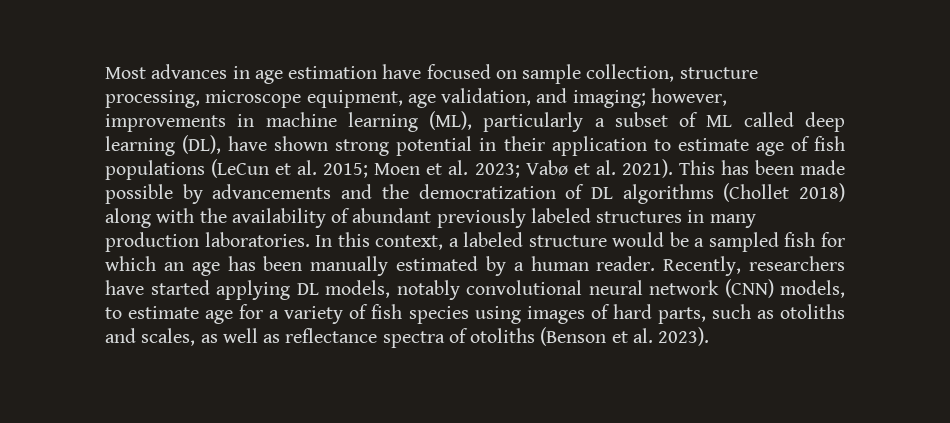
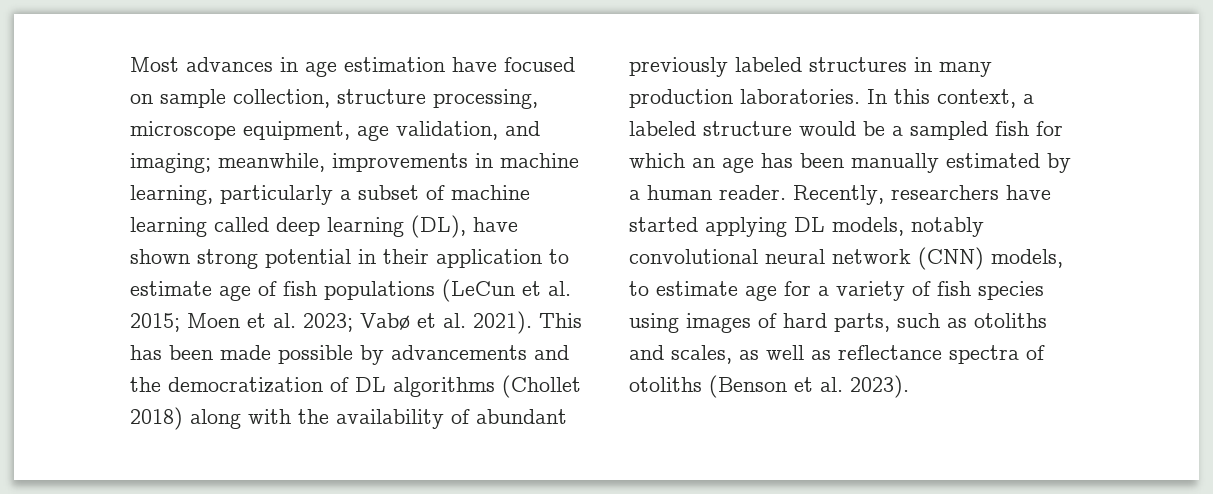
[650,88,727,106] however, -> [218,153,325,172] meanwhile,
[347,111,473,132] learning (ML), -> [130,185,213,205] learning,
[706,115,733,127] ML -> [451,185,530,200] [130,217,207,237] machine learning

